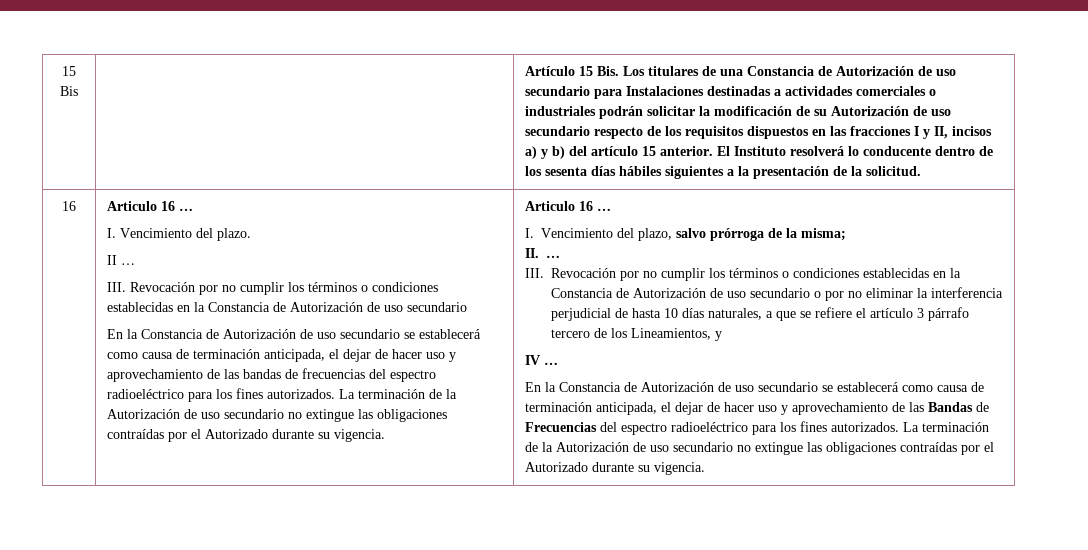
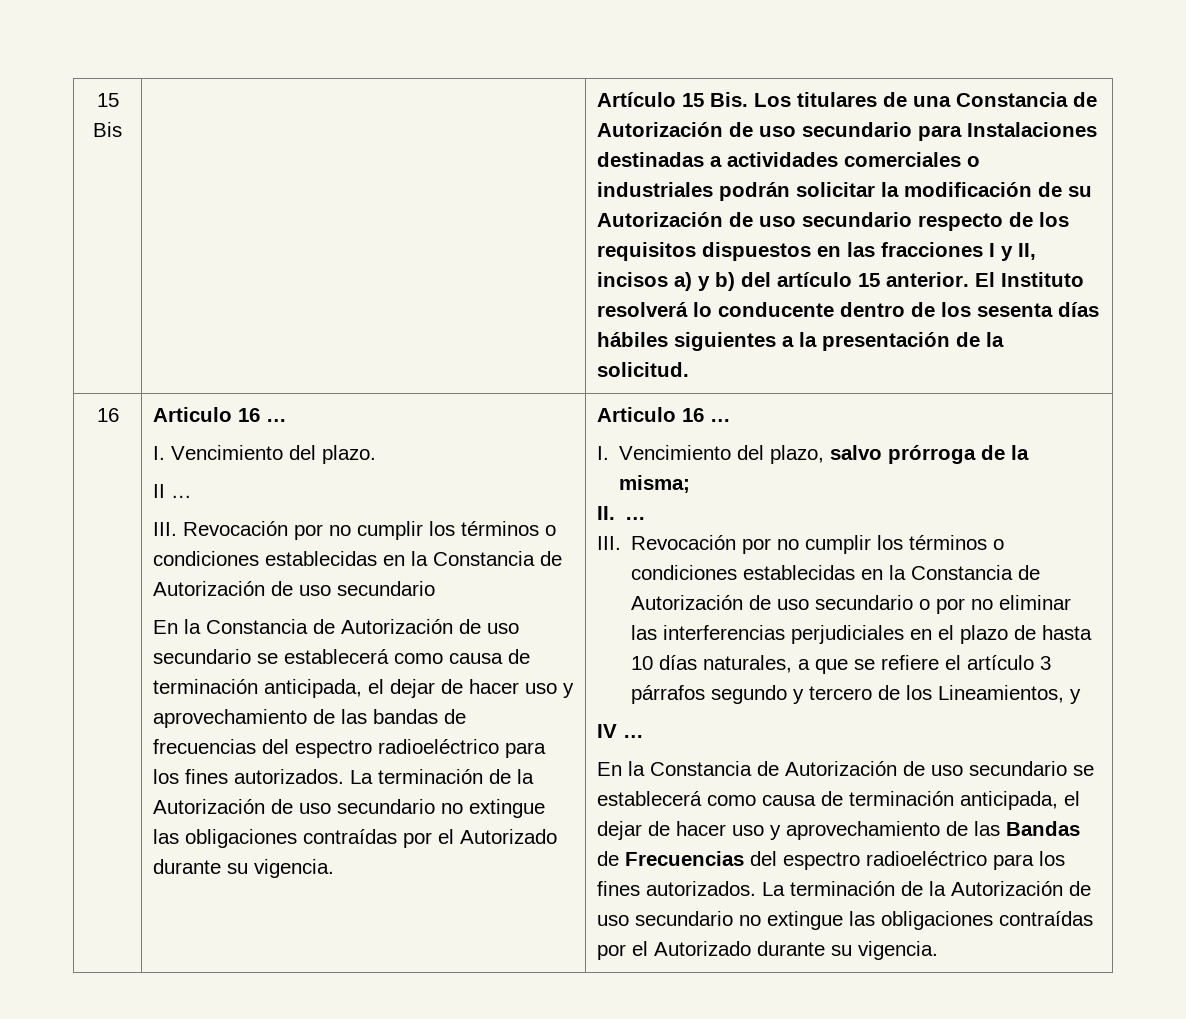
[916,287,1003,298] [550,308,611,321] la interferencia perjudicial -> [631,625,1009,644] las interferencias perjudiciales en el plazo
[927,307,969,321] párrafo -> [631,685,805,704] párrafos segundo y

